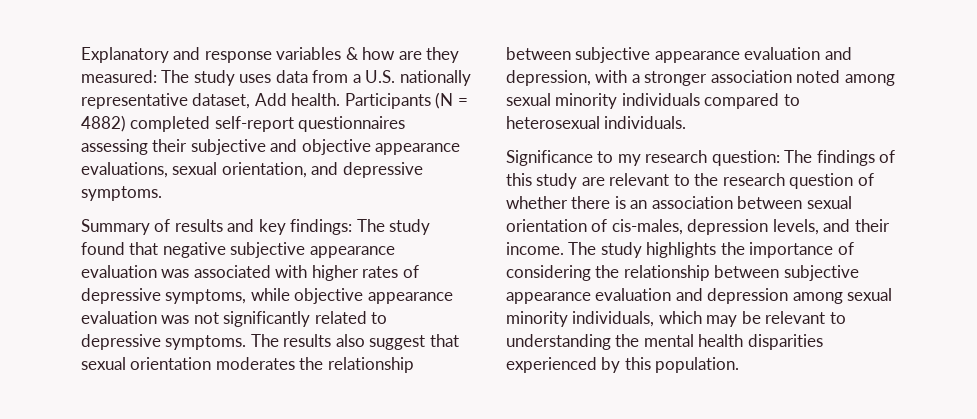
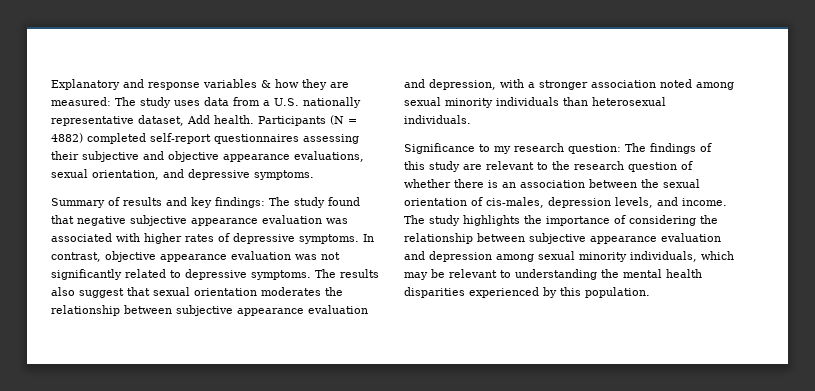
[398,47,460,63] are they -> [302,79,349,90] they are
[165,288,290,304] symptoms, while -> [299,234,374,244] [51,252,101,262] symptoms. In contrast,
[704,93,800,109] compared to -> [563,97,588,106] than
(803, 202) none -> [641,179,659,188] the
[854,219,890,232] their -> (678, 201) none

